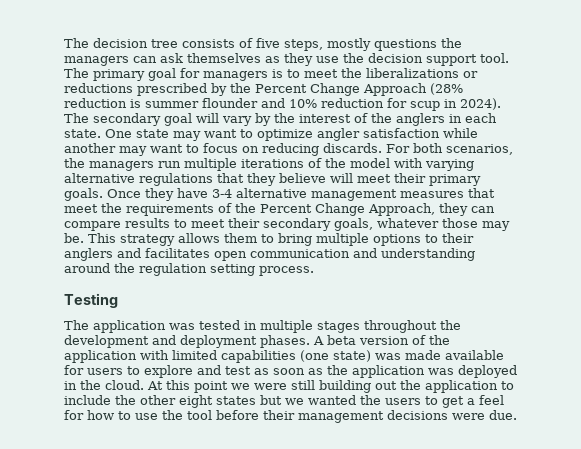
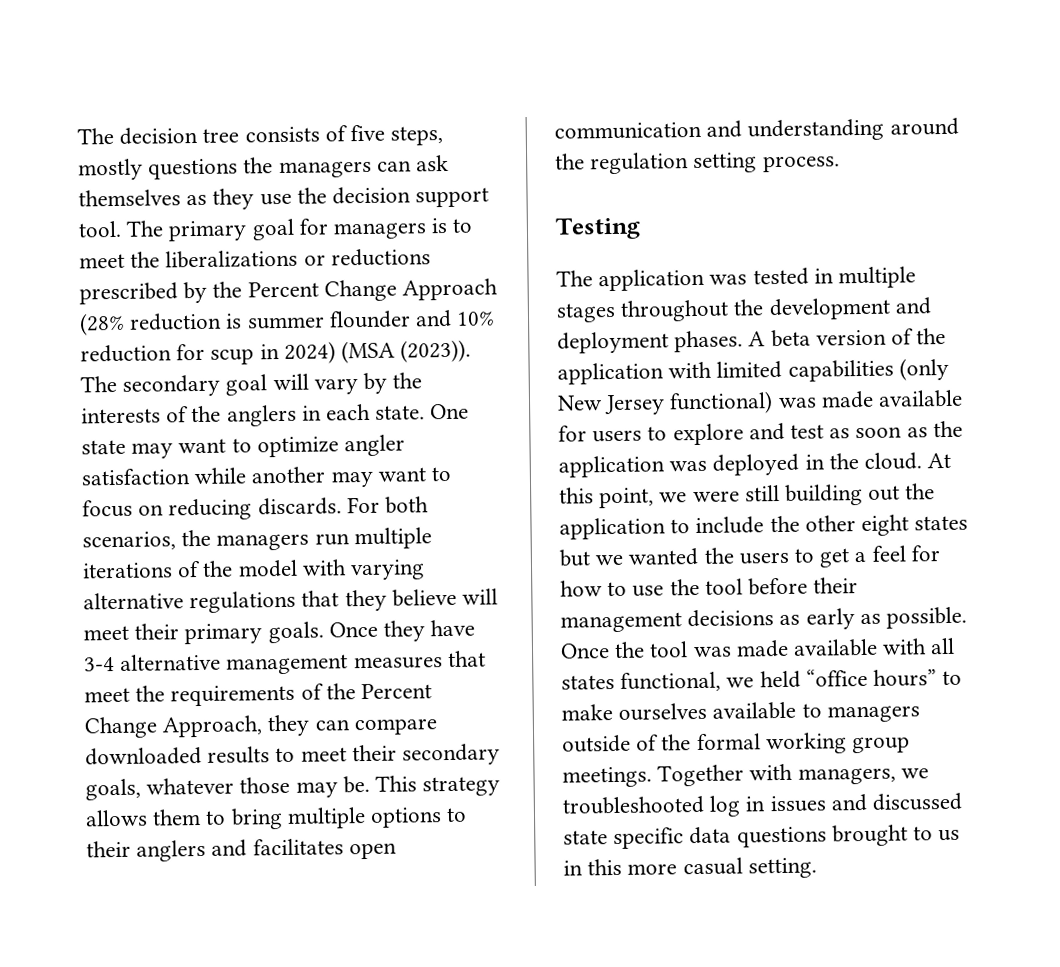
[460,98,501,110] 2024). -> [283,339,472,364] 2024) (MSA (2023)).
[299,114,351,123] interest -> [81,407,161,424] interests
(121, 226) none -> [85,746,202,766] downloaded
[300,350,371,362] (one state) -> [898,357,949,381] [557,391,774,416] (only New Jersey functional)
[194,381,228,393] point -> [599,487,655,509] point,
[452,410,517,420] were due. -> [779,606,968,630] [560,637,956,659] [561,668,963,692] [561,701,920,723] [562,732,911,755] [562,763,929,788] [562,792,963,817] [563,824,961,850] [563,857,817,879] as early as possible. Once the tool was made available with all states functional, we held “office hours” to make ourselves available to managers outside of the formal working group meetings. Together with managers, we troubleshooted log in issues and discussed state specific data questions brought to us in this more casual setting.

